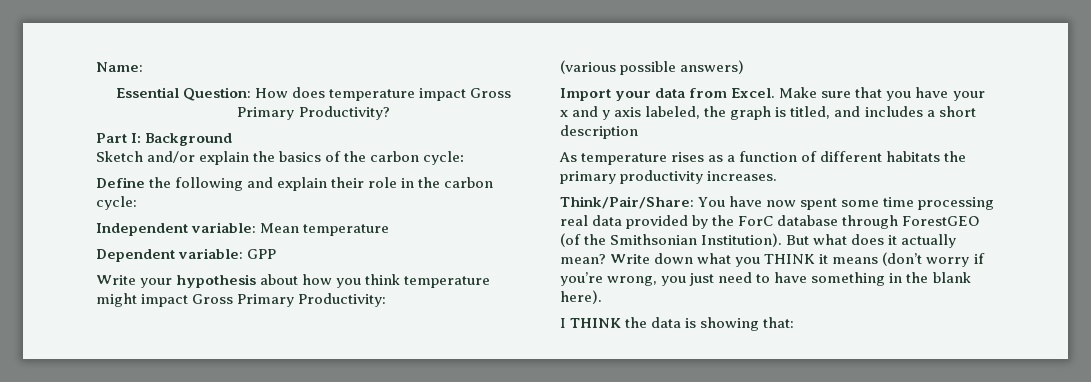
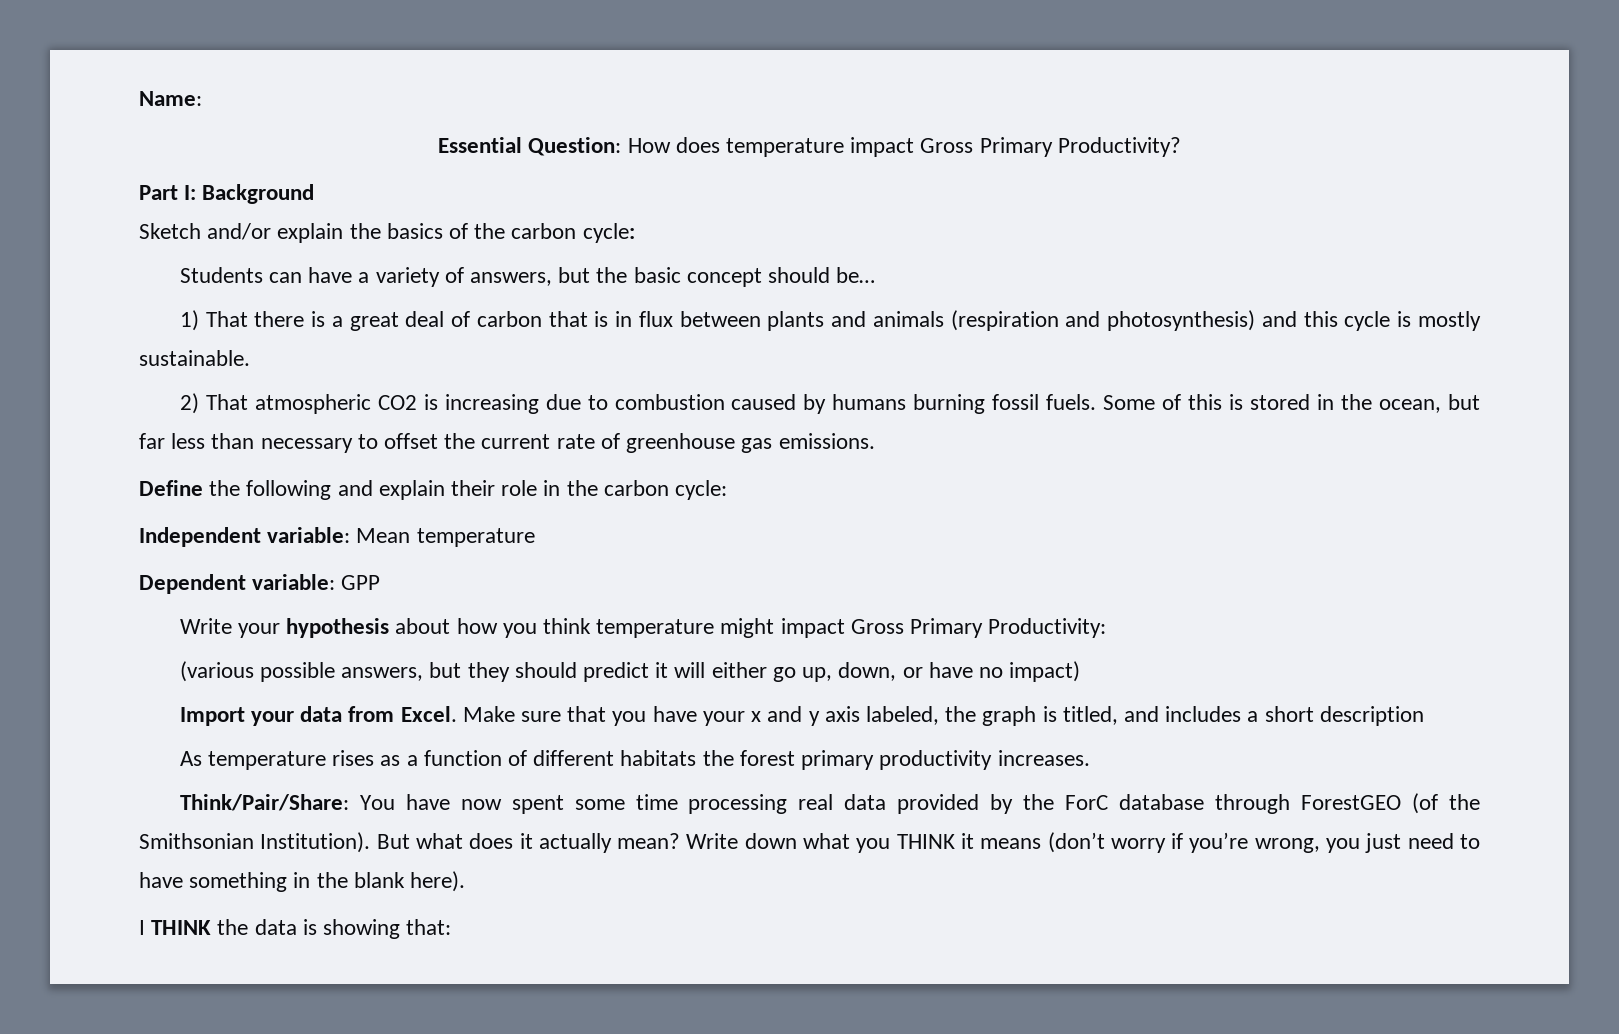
(465, 158) none -> [179,267,876,287] [179,310,1482,331] [139,350,250,366] [179,393,1480,414] [139,433,875,453] // Students can have a variety of answers, but the basic concept should be… // 1) That there is a great deal of carbon that is in flux between plants and animals (respiration and photosynthesis) and this cycle is mostly sustainable. // 2) That atmospheric CO2 is increasing due to combustion caused by humans burning fossil fuels. Some of this is stored in the ocean, but far less than necessary to offset the current rate of greenhouse gas emissions.
[680,60,745,74] answers) -> [341,661,1081,682] answers, but they should predict it will either go up, down, or have no impact)
(967, 156) none -> [739,750,795,766] forest

